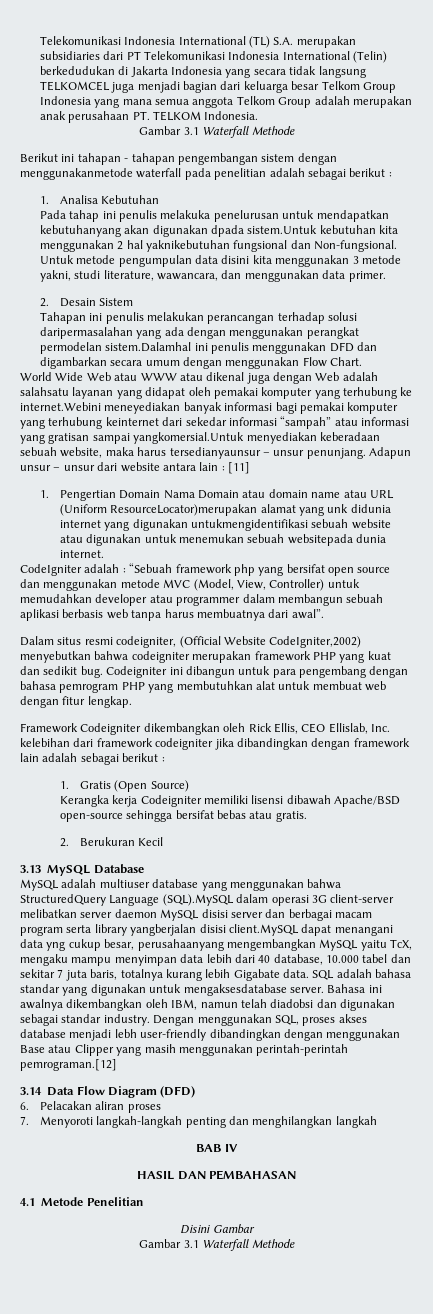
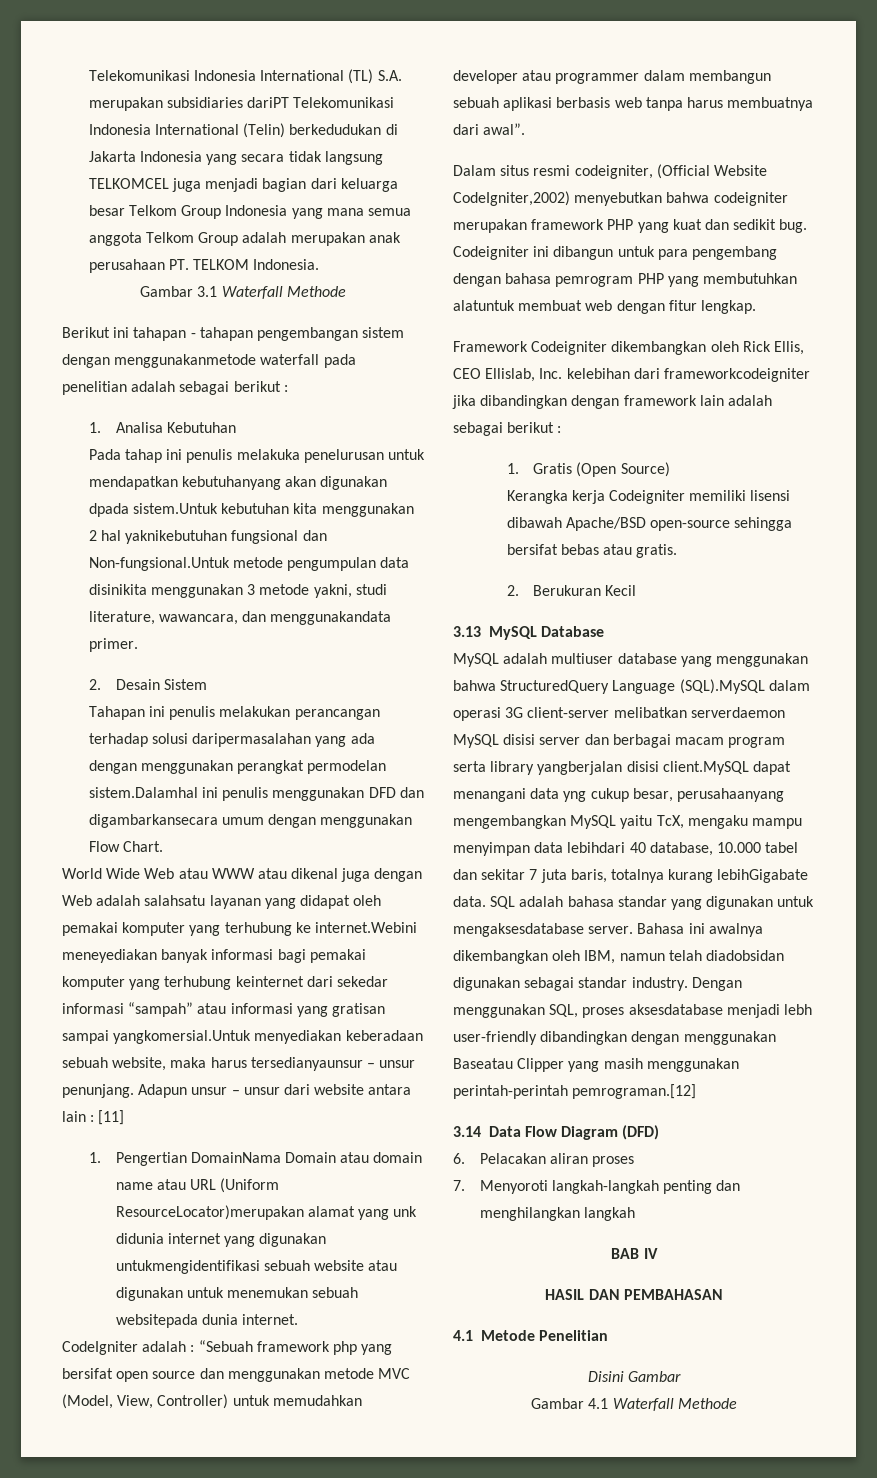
[103,51,141,60] dari PT -> [247,97,290,108] dariPT
[314,240,398,252] [39,255,74,264] Non-fungsional. Untuk -> [88,557,230,571] Non-fungsional.Untuk
[221,255,272,264] disini kita -> [88,584,147,595] disinikita
[244,270,346,282] menggunakan data -> [270,611,392,625] menggunakandata
[39,357,143,369] digambarkan secara -> [88,814,218,828] digambarkansecara
[119,490,195,499] Domain Nama -> [190,1152,281,1163] DomainNama
[255,681,311,690] alat untuk -> [453,300,515,311] alatuntuk
[96,738,214,750] framework codeigniter -> [663,368,810,382] frameworkcodeigniter
[80,909,157,918] server daemon -> [690,707,785,718] serverdaemon
[206,954,255,963] lebih dari -> [567,842,626,853] lebihdari
[205,969,280,981] lebih Gigabate -> [717,869,809,883] lebihGigabate
[270,999,337,1008] diadobsi dan -> [705,950,784,961] diadobsidan
[338,1014,367,1023] [20,1029,66,1038] akses database -> [628,1004,723,1015] aksesdatabase
[20,1045,72,1053] Base atau -> [453,1058,513,1069] Baseatau
[183,1240,199,1248] 3.1 -> [588,1398,609,1409] 4.1

